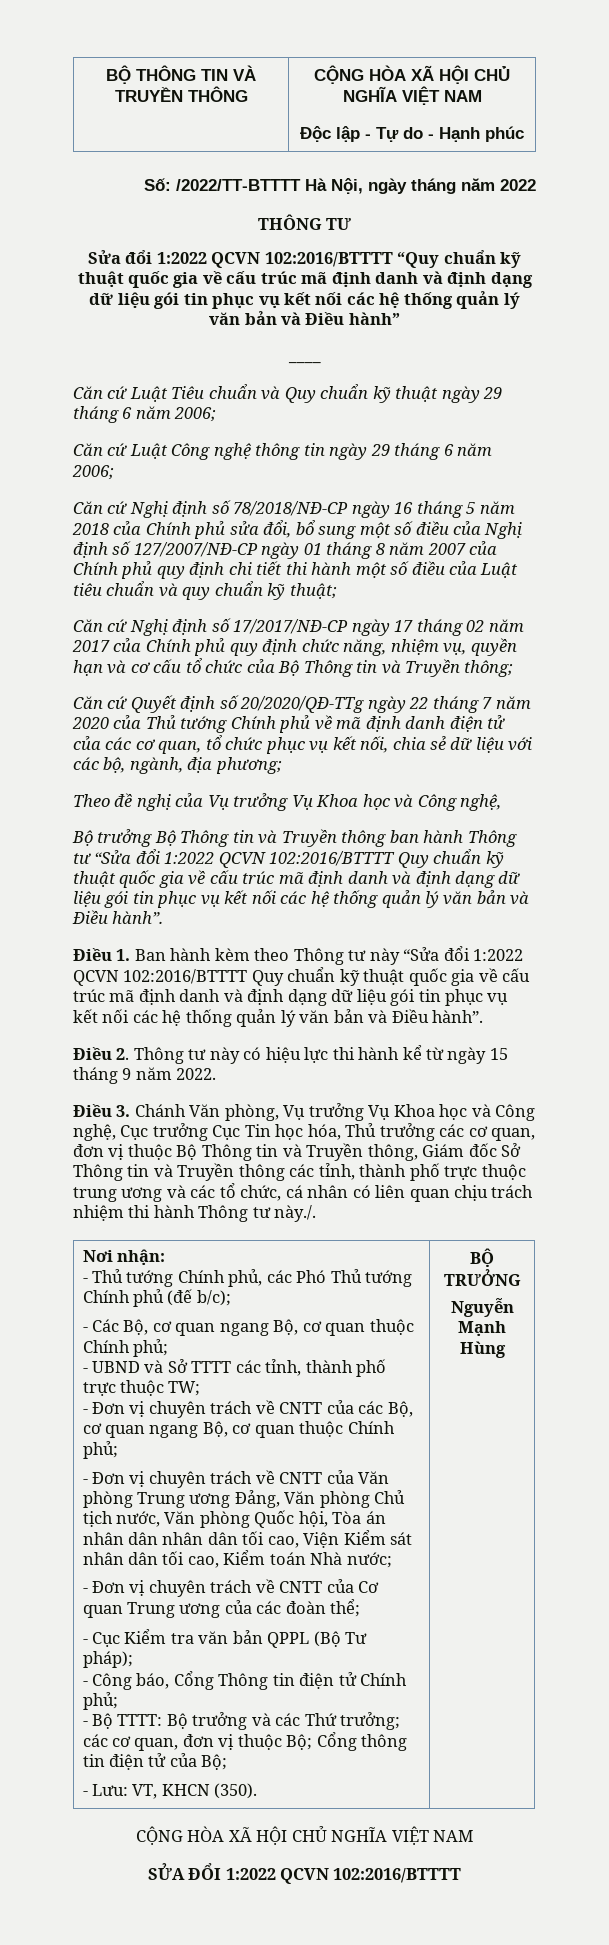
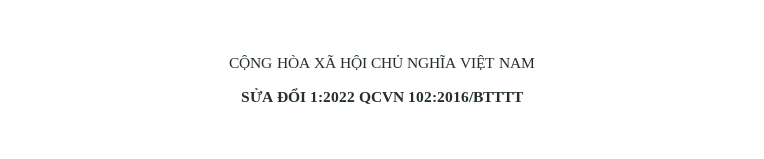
[106,65,256,84] [114,86,248,102] [314,65,510,84] [342,86,482,105] [300,126,524,142] [144,178,536,194] [257,214,352,230] [87,250,522,268] [77,271,533,288] [89,291,520,309] [209,311,400,325] [287,361,321,364] [73,384,503,403] [73,406,217,423] [73,443,493,460] [72,465,114,480] [73,500,515,518] [72,520,523,539] [73,541,498,559] [73,561,519,579] [73,581,337,600] [73,618,524,636] [72,638,517,656] [73,658,514,677] [73,695,531,713] [72,715,506,733] [73,735,533,754] [73,757,282,774] [73,793,502,811] [72,829,517,847] [73,849,504,868] [73,870,521,888] [73,890,530,908] [72,910,164,924] [73,946,524,965] [73,967,531,986] [73,989,509,1006] [73,1009,484,1027] [73,1045,508,1064] [73,1067,217,1084] [73,1103,536,1121] [73,1123,536,1141] [73,1143,522,1161] [73,1163,526,1181] [73,1183,534,1202] [73,1205,317,1222] [82,1249,165,1265] [82,1269,413,1287] [82,1289,231,1307] [82,1319,414,1336] [82,1339,168,1357] [82,1359,387,1377] [82,1380,201,1396] [82,1400,413,1418] [82,1421,395,1438] [82,1441,118,1459] [82,1470,390,1488] [82,1490,406,1508] [82,1510,386,1528] [82,1530,413,1548] [82,1550,392,1568] [82,1579,380,1597] [82,1599,361,1618] [82,1629,368,1648] [82,1651,133,1668] [82,1671,408,1690] [82,1692,118,1710] [82,1712,401,1730] [82,1732,408,1751] [82,1753,228,1770] [82,1783,258,1799] [470,1248,494,1267] [443,1269,521,1286] [450,1298,514,1317] [458,1321,506,1336] [459,1341,506,1358] BỘ THÔNG TIN VÀ TRUYỀN THÔNG | CỘNG HÒA XÃ HỘI CHỦ NGHĨA VIỆT NAM // Độc lập - Tự do - Hạnh phúc // Số: /2022/TT-BTTTT Hà Nội, ngày tháng năm 2022 // THÔNG TƯ // Sửa đổi 1:2022 QCVN 102:2016/BTTTT “Quy chuẩn kỹ thuật quốc gia về cấu trúc mã định danh và định dạng dữ liệu gói tin phục vụ kết nối các hệ thống quản lý văn bản và Điều hành” // ____ // Căn cứ Luật Tiêu chuẩn và Quy chuẩn kỹ thuật ngày 29 tháng 6 năm 2006; // Căn cứ Luật Công nghệ thông tin ngày 29 tháng 6 năm 2006; // Căn cứ Nghị định số 78/2018/NĐ-CP ngày 16 tháng 5 năm 2018 của Chính phủ sửa đổi, bổ sung một số điều của Nghị định số 127/2007/NĐ-CP ngày 01 tháng 8 năm 2007 của Chính phủ quy định chi tiết thi hành một số điều của Luật tiêu chuẩn và quy chuẩn kỹ thuật; // Căn cứ Nghị định số 17/2017/NĐ-CP ngày 17 tháng 02 năm 2017 của Chính phủ quy định chức năng, nhiệm vụ, quyền hạn và cơ cấu tổ chức của Bộ Thông tin và Truyền thông; // Căn cứ Quyết định số 20/2020/QĐ-TTg ngày 22 tháng 7 năm 2020 của Thủ tướng Chính phủ về mã định danh điện tử của các cơ quan, tổ chức phục vụ kết nối, chia sẻ dữ liệu với các bộ, ngành, địa phương; // Theo đề nghị của Vụ trưởng Vụ Khoa học và Công nghệ, // Bộ trưởng Bộ Thông tin và Truyền thông ban hành Thông tư “Sửa đổi 1:2022 QCVN 102:2016/BTTTT Quy chuẩn kỹ thuật quốc gia về cấu trúc mã định danh và định dạng dữ liệu gói tin phục vụ kết nối các hệ thống quản lý văn bản và Điều hành”. // Điều 1. Ban hành kèm theo Thông tư này “Sửa đổi 1:2022 QCVN 102:2016/BTTTT Quy chuẩn kỹ thuật quốc gia về cấu trúc mã định danh và định dạng dữ liệu gói tin phục vụ kết nối các hệ thống quản lý văn bản và Điều hành”. // Điều 2. Thông tư này có hiệu lực thi hành kể từ ngày 15 tháng 9 năm 2022. // Điều 3. Chánh Văn phòng, Vụ trưởng Vụ Khoa học và Công nghệ, Cục trưởng Cục Tin học hóa, Thủ trưởng các cơ quan, đơn vị thuộc Bộ Thông tin và Truyền thông, Giám đốc Sở Thông tin và Truyền thông các tỉnh, thành phố trực thuộc trung ương và các tổ chức, cá nhân có liên quan chịu trách nhiệm thi hành Thông tư này./. // Nơi nhận: // - Thủ tướng Chính phủ, các Phó Thủ tướng Chính phủ (đế b/c); // - Các Bộ, cơ quan ngang Bộ, cơ quan thuộc Chính phủ; // - UBND và Sở TTTT các tỉnh, thành phố trực thuộc TW; // - Đơn vị chuyên trách về CNTT của các Bộ, cơ quan ngang Bộ, cơ quan thuộc Chính phủ; // - Đơn vị chuyên trách về CNTT của Văn phòng Trung ương Đảng, Văn phòng Chủ tịch nước, Văn phòng Quốc hội, Tòa án nhân dân nhân dân tối cao, Viện Kiểm sát nhân dân tối cao, Kiểm toán Nhà nước; // - Đơn vị chuyên trách về CNTT của Cơ quan Trung ương của các đoàn thể; // - Cục Kiểm tra văn bản QPPL (Bộ Tư pháp); // - Công báo, Cổng Thông tin điện tử Chính phủ; // - Bộ TTTT: Bộ trưởng và các Thứ trưởng; các cơ quan, đơn vị thuộc Bộ; Cổng thông tin điện tử của Bộ; // - Lưu: VT, KHCN (350). | BỘ TRƯỞNG // Nguyễn Mạnh Hùng // -> (229, 62) none

